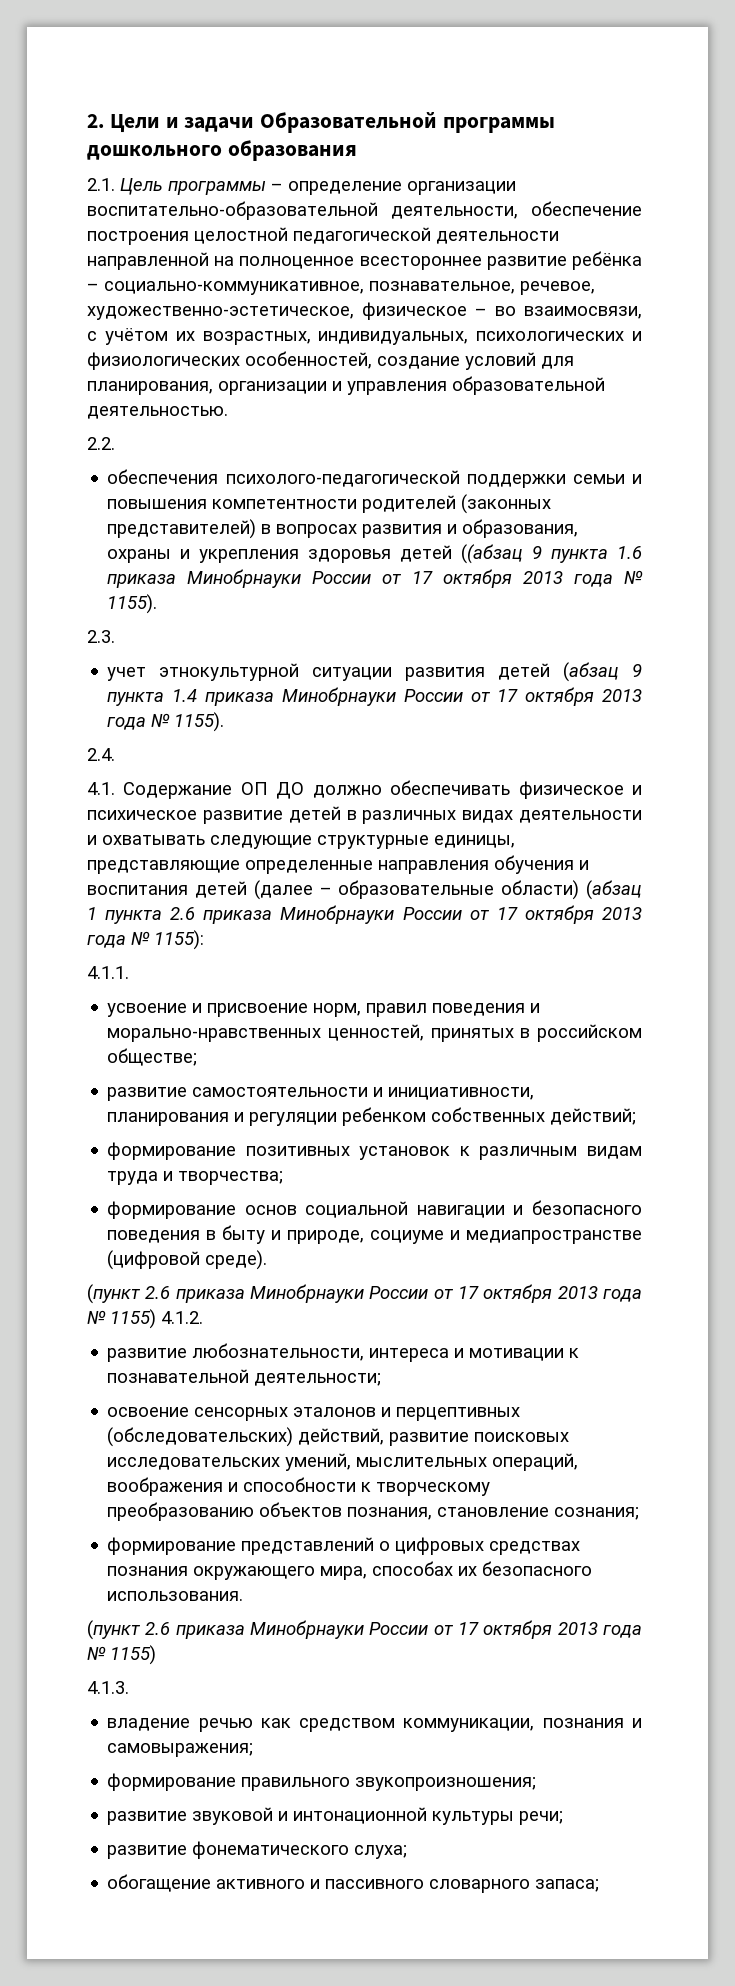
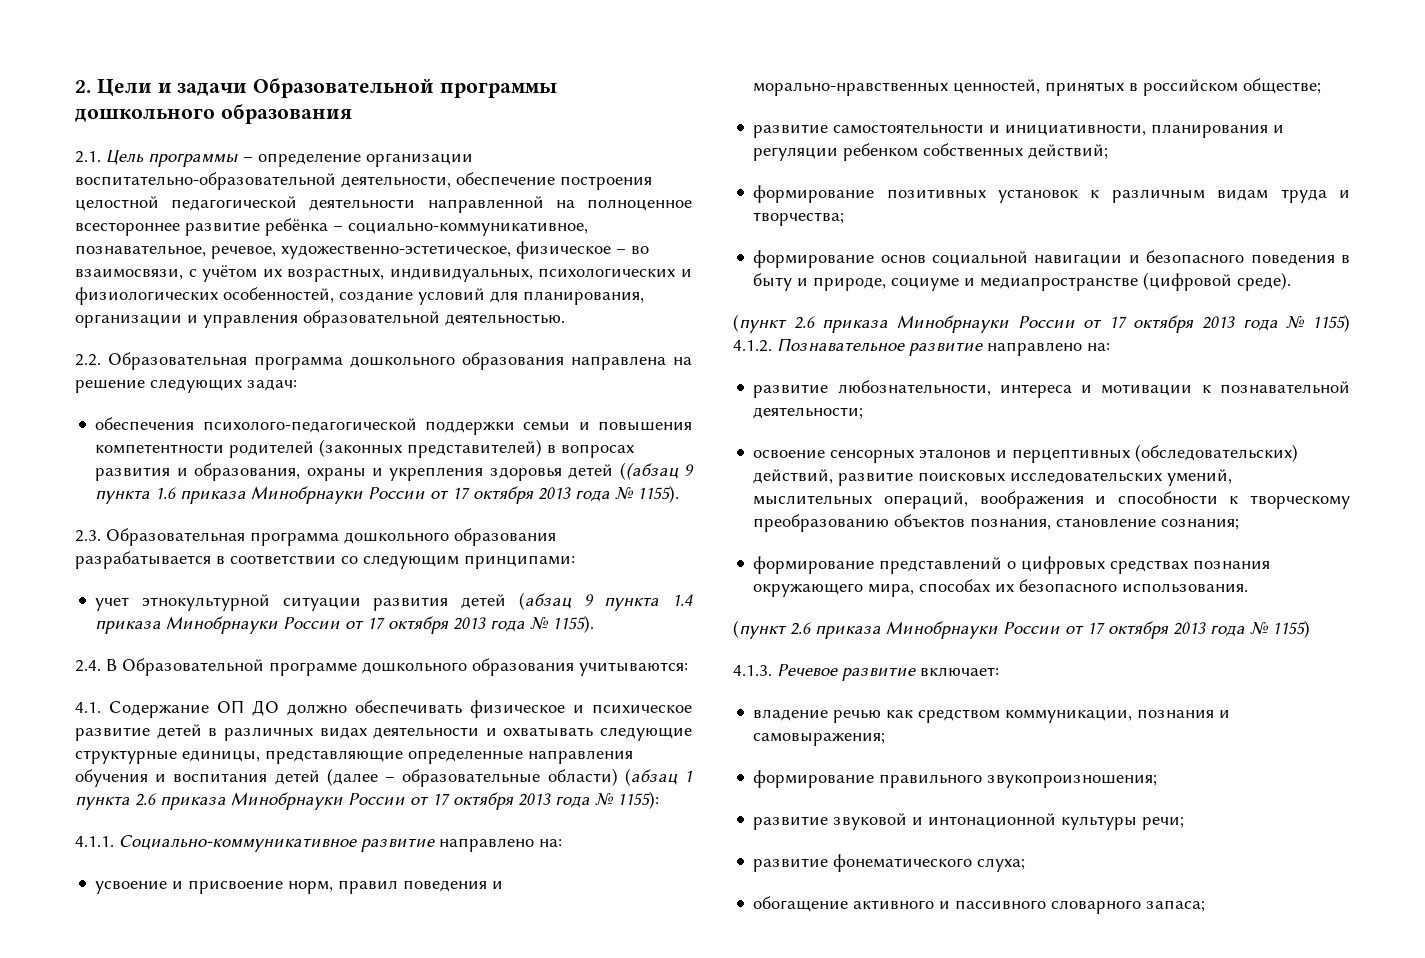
(115, 443) none -> [108,352,692,370] [75,379,297,393] Образовательная программа дошкольного образования направлена на решение следующих задач:
(115, 636) none -> [106,528,556,546] [75,551,575,569] Образовательная программа дошкольного образования разрабатывается в соответствии со следующим принципами:
(115, 754) none -> [106,658,688,676] В Образовательной программе дошкольного образования учитываются:
(129, 972) none -> [119,835,562,852] Социально-коммуникативное развитие направлено на:
(203, 1317) none -> [777,338,1110,356] Познавательное развитие направлено на:
(129, 1687) none -> [777,664,999,681] Речевое развитие включает:

